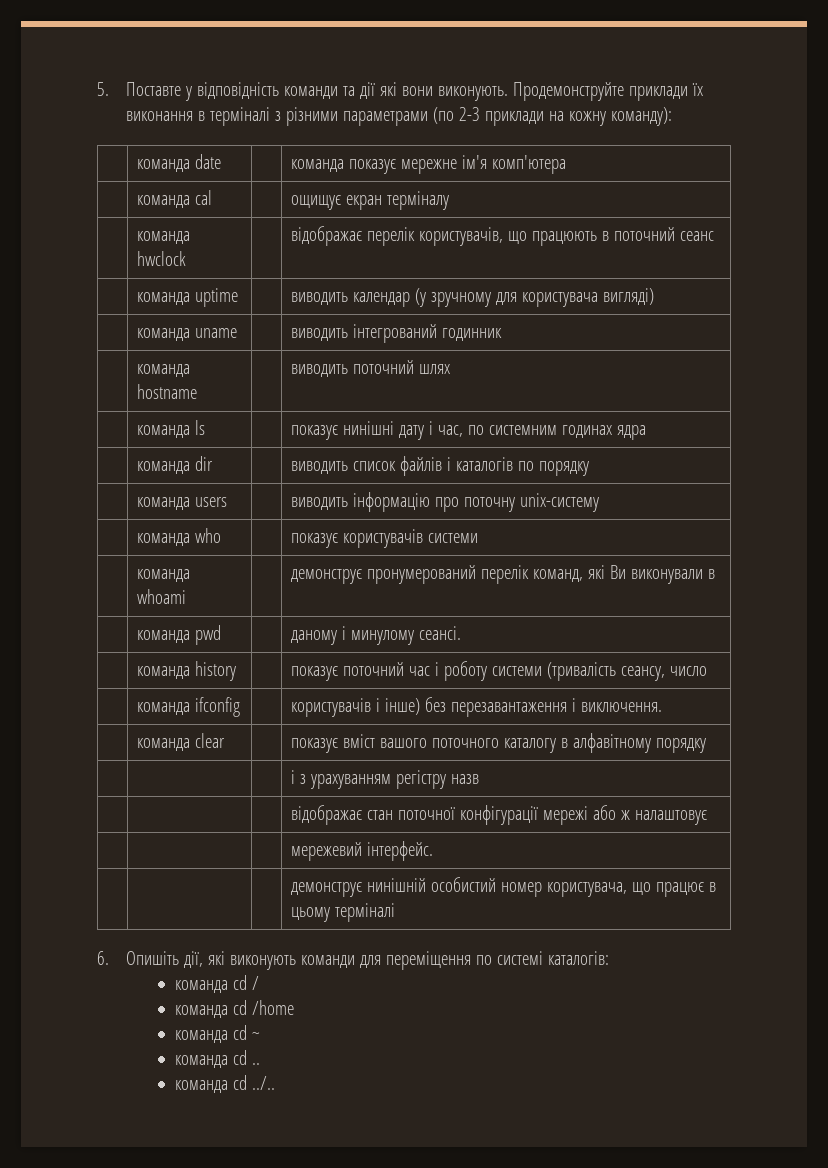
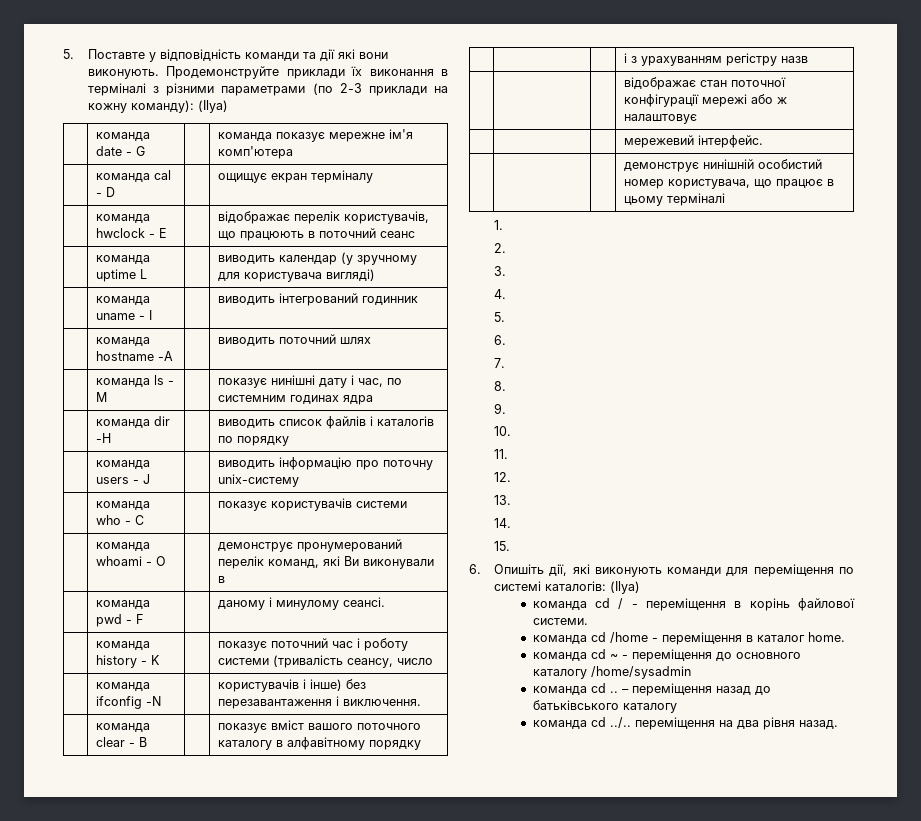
(672, 116) none -> [197,100,228,113] (Ilya)
(222, 161) none -> [126,146,146,156] - G
(213, 197) none -> [96,187,116,197] - D
(187, 258) none -> [149,228,168,238] - E
(239, 297) none -> [140,269,148,279] L
(238, 333) none -> [139,310,153,320] - I
(198, 391) none -> [158,351,174,361] -A
(206, 427) none -> [168,381,175,385] [96,392,108,402] - M
(214, 463) none -> [96,433,112,443] -H
(228, 502) none -> [133,474,151,484] - J
(222, 535) none -> [125,515,145,525] - C
(187, 596) none -> [146,556,167,566] - O
(222, 635) none -> [126,614,144,624] - F
(237, 671) none -> [141,655,161,665] - K
(241, 707) none -> [146,696,162,706] -N
(226, 740) none -> [129,737,148,747] - B
(396, 912) none -> [493,220,503,230] [493,243,506,253] [493,266,506,276] [493,289,506,299] [493,312,505,322] [493,335,506,345] [493,358,505,368] [493,381,506,391] [493,403,506,414] [493,426,511,436] [493,449,508,459] [493,472,511,482] [493,495,511,505] [493,518,511,528] [493,541,510,551] // 1. // 2. // 3. // 4. // 5. // 6. // 7. // 8. // 9. // 10. // 11. // 12. // 13. // 14. // 15.
(609, 958) none -> [609,581,640,594] (Ilya)
[175,1000,295,1018] [175,1025,261,1043] [175,1050,261,1068] [175,1075,276,1093] // команда cd /home // команда cd ~ // команда cd .. // команда cd ../.. -> [631,598,855,611] [532,618,588,625] [532,632,845,645] [532,649,801,662] [532,666,691,679] [532,683,771,696] [532,700,677,713] [532,717,838,730] - переміщення в корінь файлової системи. // команда cd /home - переміщення в каталог home. // команда cd ~ - переміщення до основного каталогу /home/sysadmin // команда cd .. – переміщення назад до батьківського каталогу // команда cd ../.. переміщення на два рівня назад.

